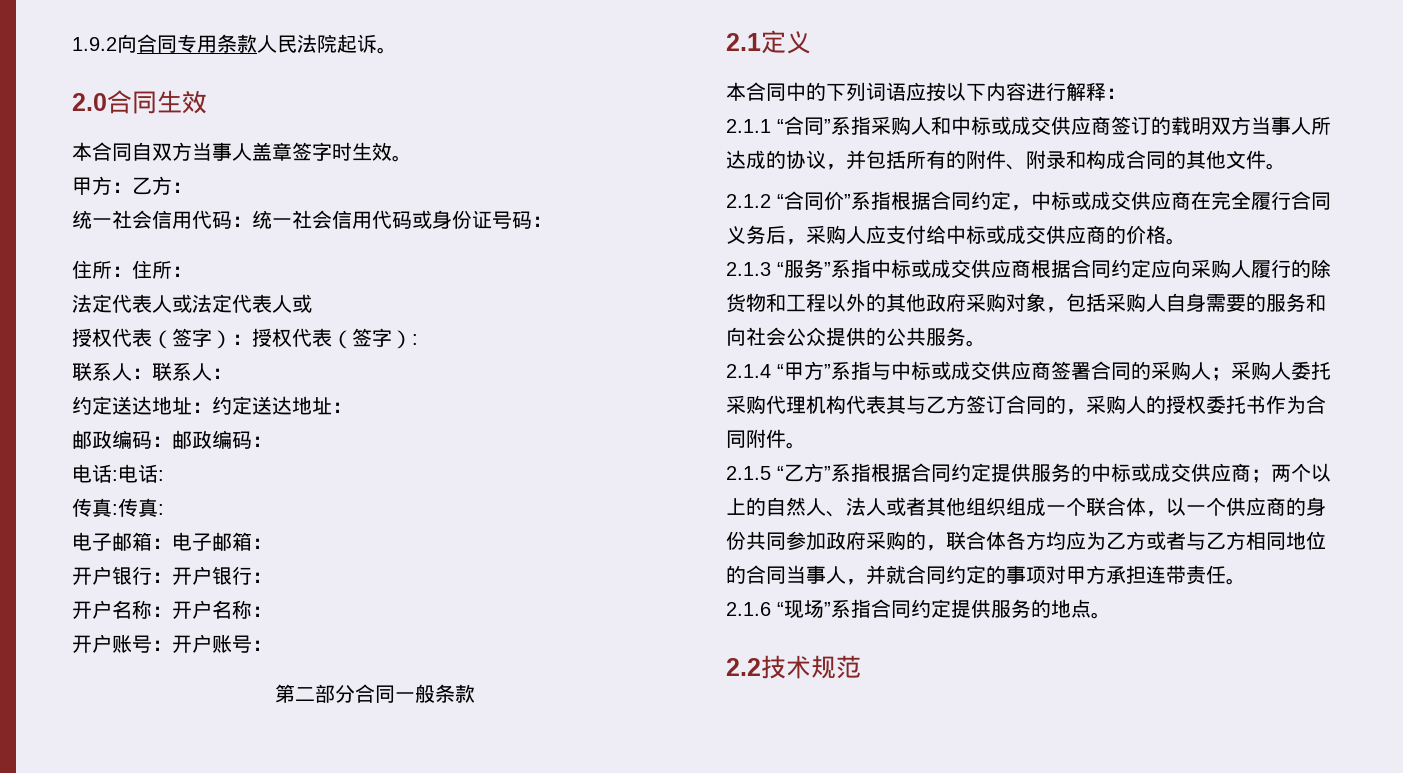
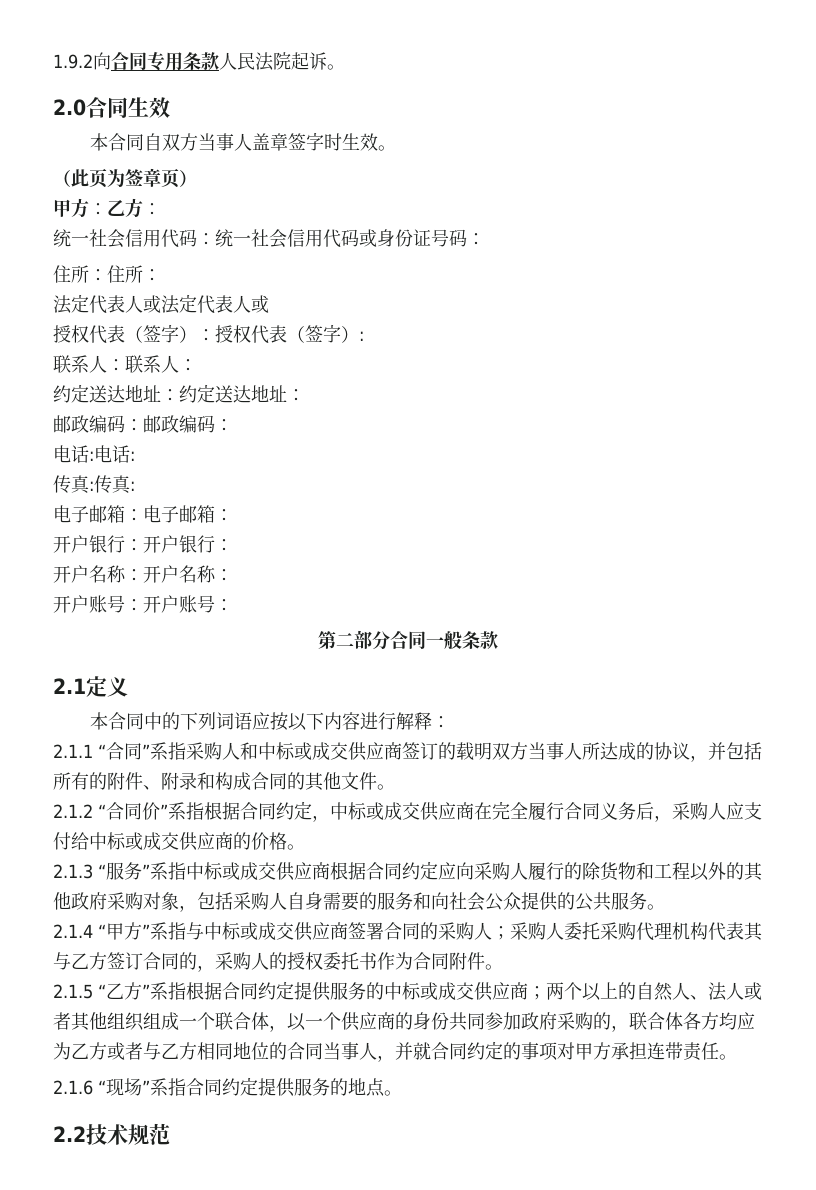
(412, 158) none -> [53,168,197,188] // （此页为签章页）

